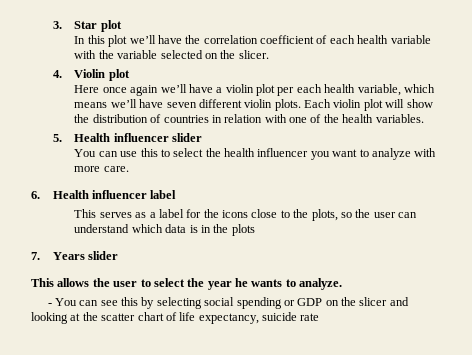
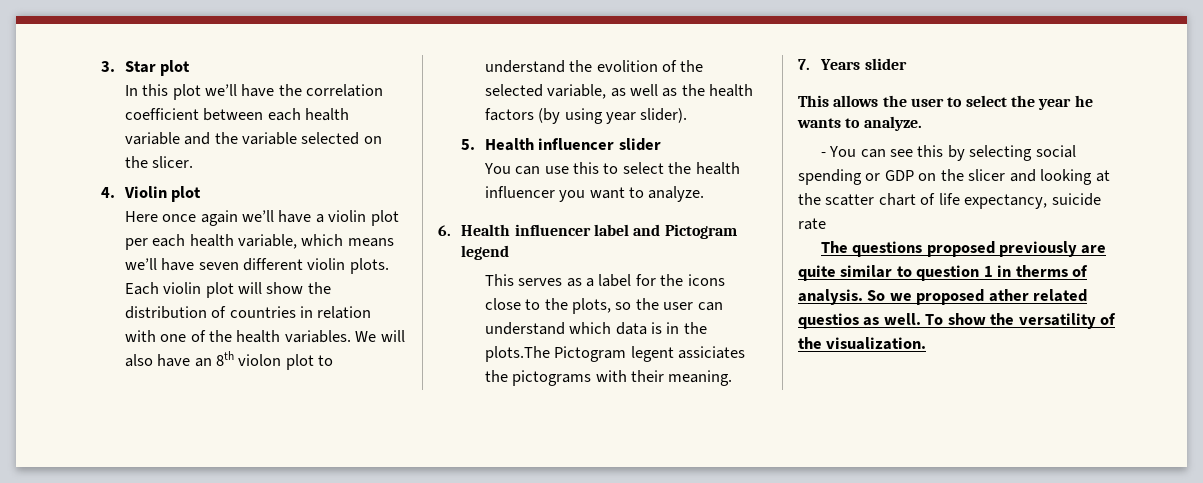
[316,35,328,44] of -> [203,108,264,121] between
[74,50,97,59] with -> [184,132,211,145] and
(424, 118) none -> [355,330,405,342] [124,351,334,370] [484,60,704,73] [484,84,754,99] [484,108,688,124] We will also have an 8th violon plot to understand the evolition of the selected variable, as well as the health factors (by using year slider).
[371,148,437,160] [74,166,129,172] analyze with more care. -> [648,186,705,202] analyze.
(177, 194) none -> [633,224,737,239] [461,245,510,260] and Pictogram legend
[231,224,255,236] plots -> [484,346,745,362] [484,370,733,386] plots.The Pictogram legent assiciates the pictograms with their meaning.
(320, 317) none -> [820,241,1107,257] [798,265,1089,281] [798,289,1088,305] [798,313,1117,329] [798,337,927,350] // The questions proposed previously are quite similar to question 1 in therms of analysis. So we proposed ather related questios as well. To show the versatility of the visualization.

